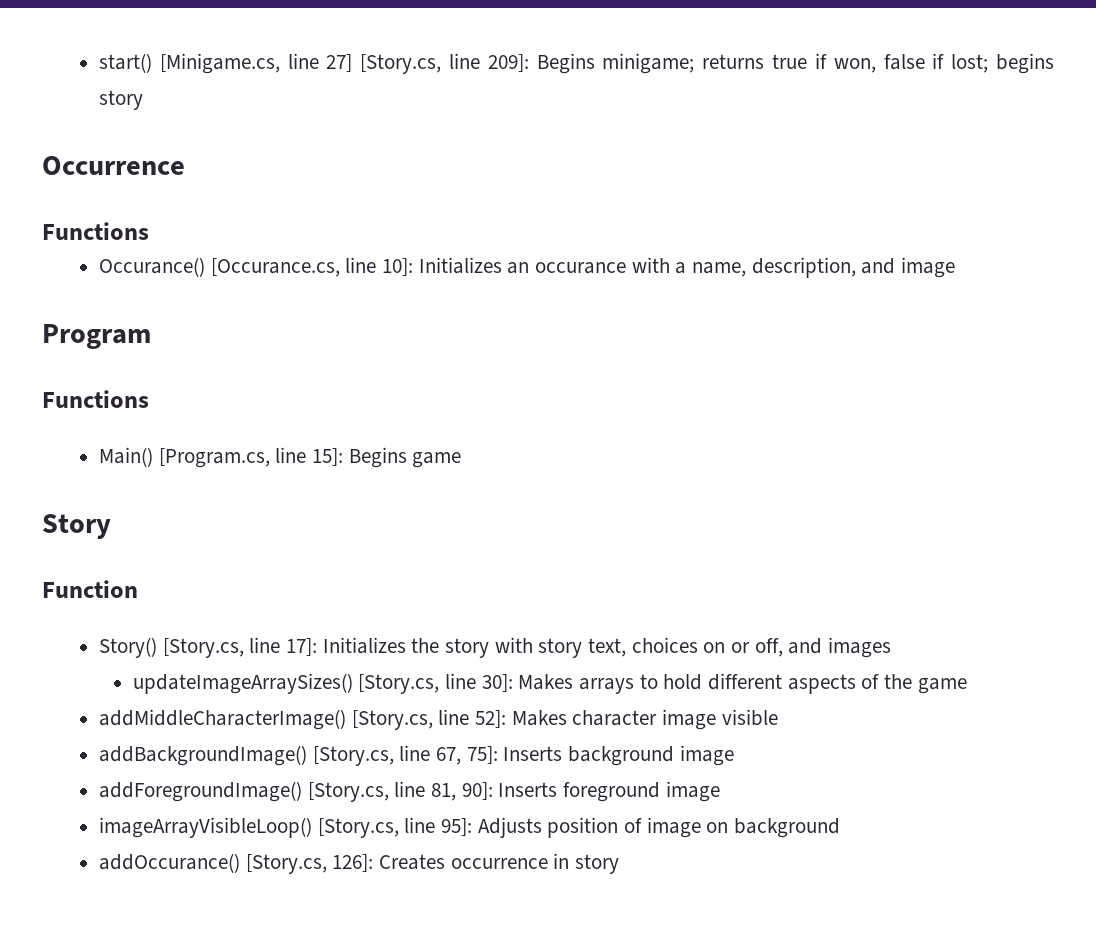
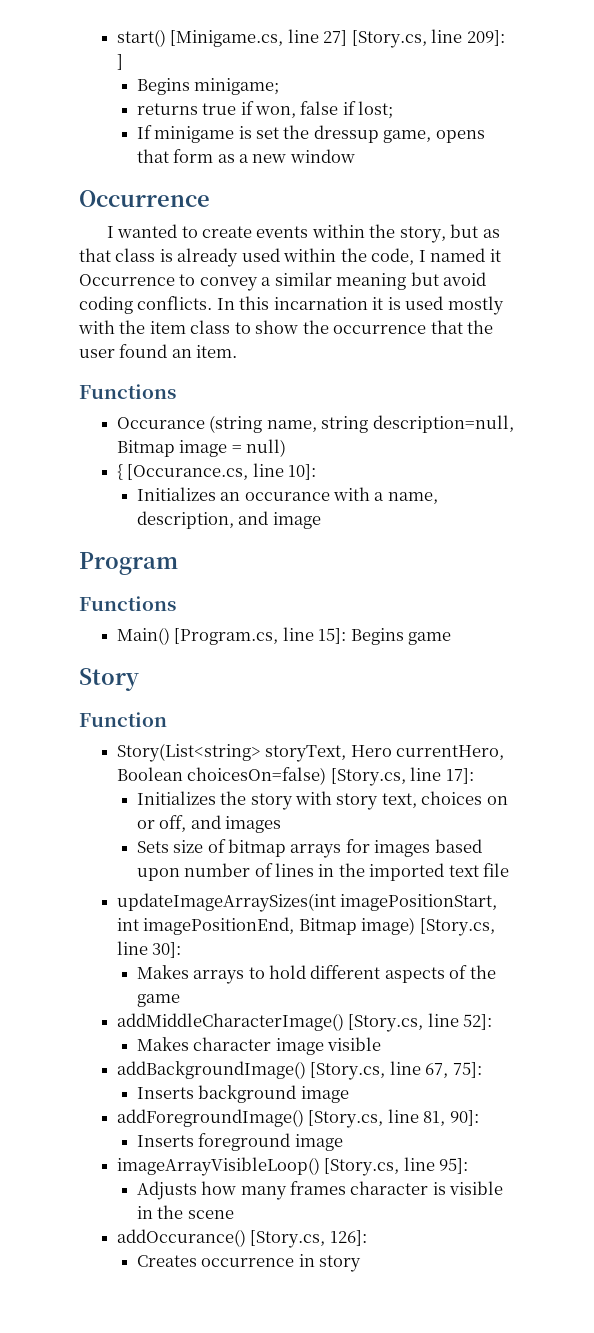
(529, 63) none -> [116,54,123,70] ] //
(695, 63) none -> (280, 86) //
[995,53,1054,74] [98,90,143,110] [42,156,185,175] [42,222,149,240] [98,257,205,277] begins story // Occurrence // Functions // Occurance() -> [136,125,485,143] [136,149,355,163] [79,190,210,207] [106,224,500,243] [79,248,501,267] [79,272,487,291] [79,296,504,315] [78,320,494,334] [79,344,238,358] [79,384,176,399] [116,415,514,433] [116,439,287,457] [116,464,123,480] // If minigame is set the dressup game, opens that form as a new window // Occurrence // I wanted to create events within the story, but as that class is already used within the code, I named it Occurrence to convey a similar meaning but avoid coding conflicts. In this incarnation it is used mostly with the item class to show the occurrence that the user found an item. // Functions // Occurance (string name, string description=null, Bitmap image = null) // {
(413, 267) none -> (317, 472) //
[98,637,157,658] Story() -> [116,743,505,762] [116,767,327,785] Story(List<string> storyText, Hero currentHero, Boolean choicesOn=false)
(317, 647) none -> (474, 776) //
[132,673,353,694] updateImageArraySizes() -> [136,839,482,858] [136,863,510,881] [116,893,498,912] [116,917,416,935] Sets size of bitmap arrays for images based upon number of lines in the imported text file // updateImageArraySizes(int imagePositionStart, int imagePositionEnd, Bitmap image)
(513, 683) none -> (182, 950) //
(506, 719) none -> (493, 1022) //
(498, 755) none -> (482, 1070) //
(493, 791) none -> (479, 1118) //
[477,817,840,838] Adjusts position of image on background -> [136,1181,504,1200] [136,1205,234,1219] // Adjusts how many frames character is visible in the scene
(374, 863) none -> (367, 1238) //

